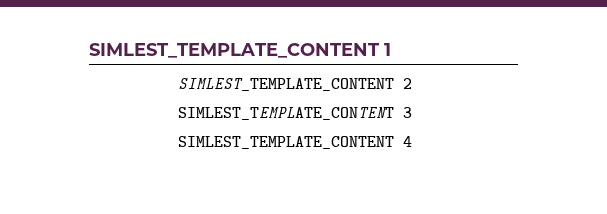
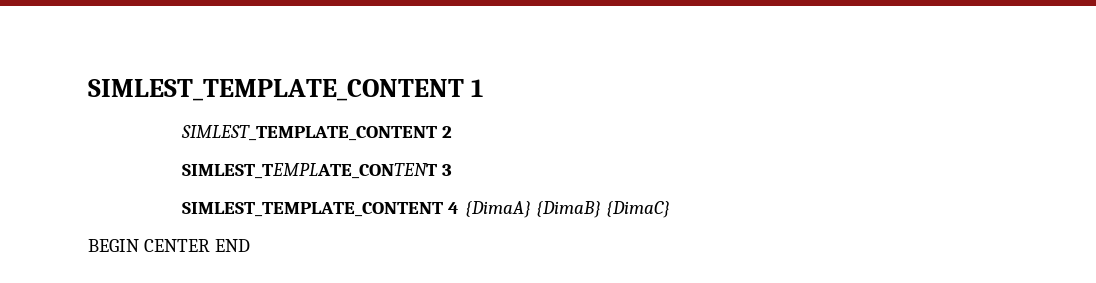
(413, 141) none -> [464,201,670,218] [88,239,251,252] {DimaA} {DimaB} {DimaC} // BEGIN CENTER END

